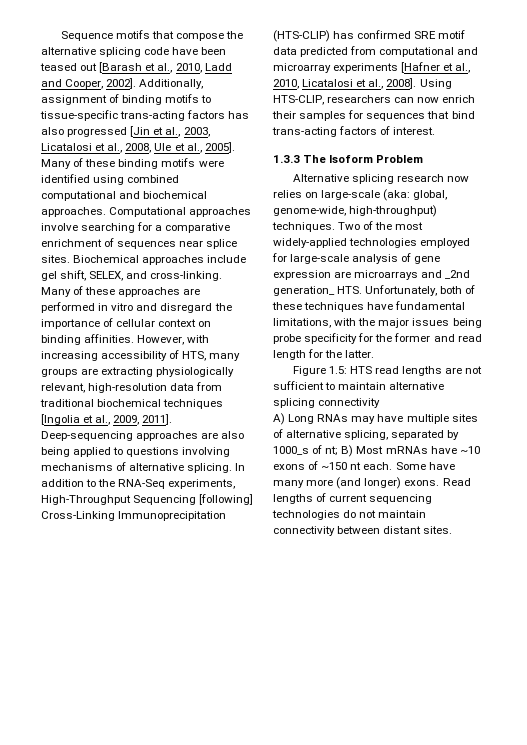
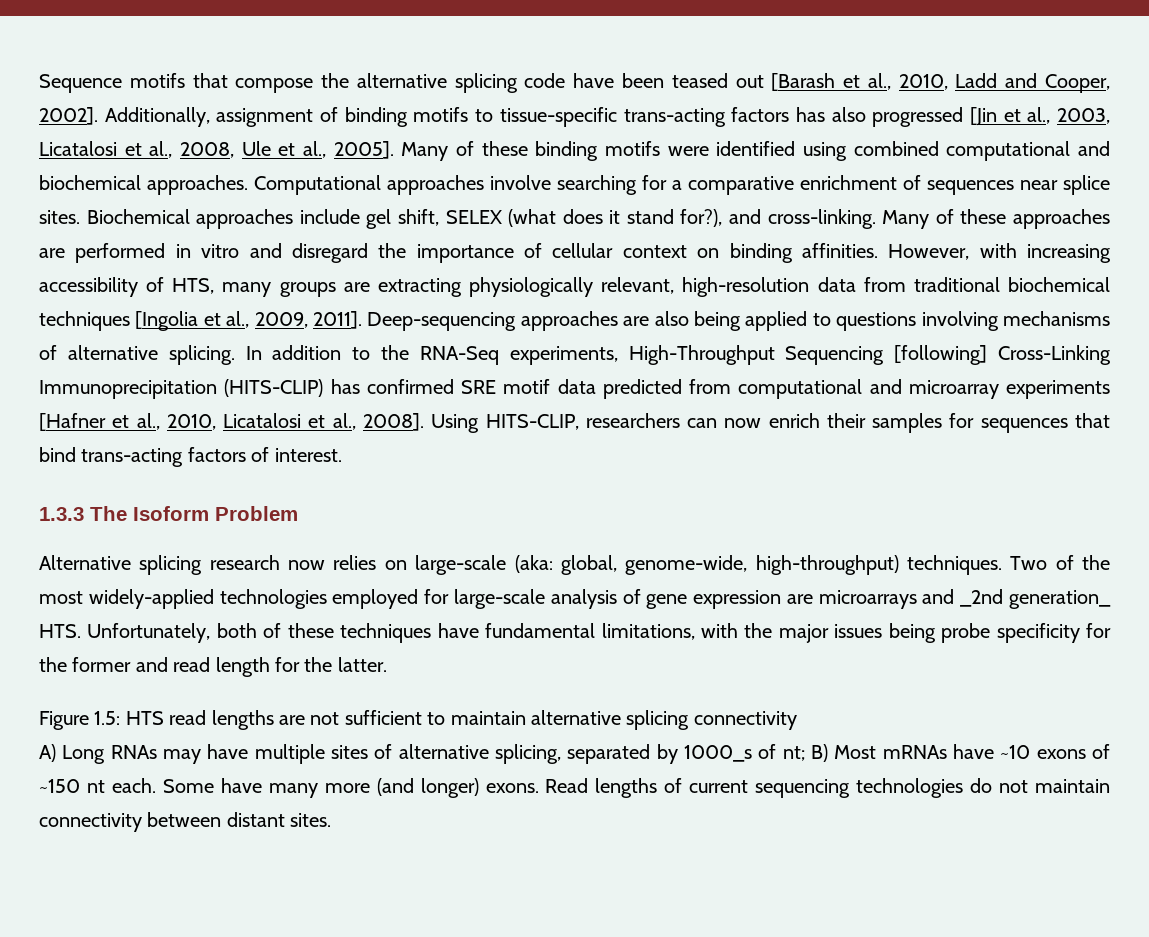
[89,271,124,281] SELEX, -> [445,209,723,227] SELEX (what does it stand for?),
[273,30,330,42] (HTS-CLIP) -> [224,379,324,397] (HITS-CLIP)
[273,95,324,105] HTS-CLIP, -> [485,414,579,430] HITS-CLIP,

